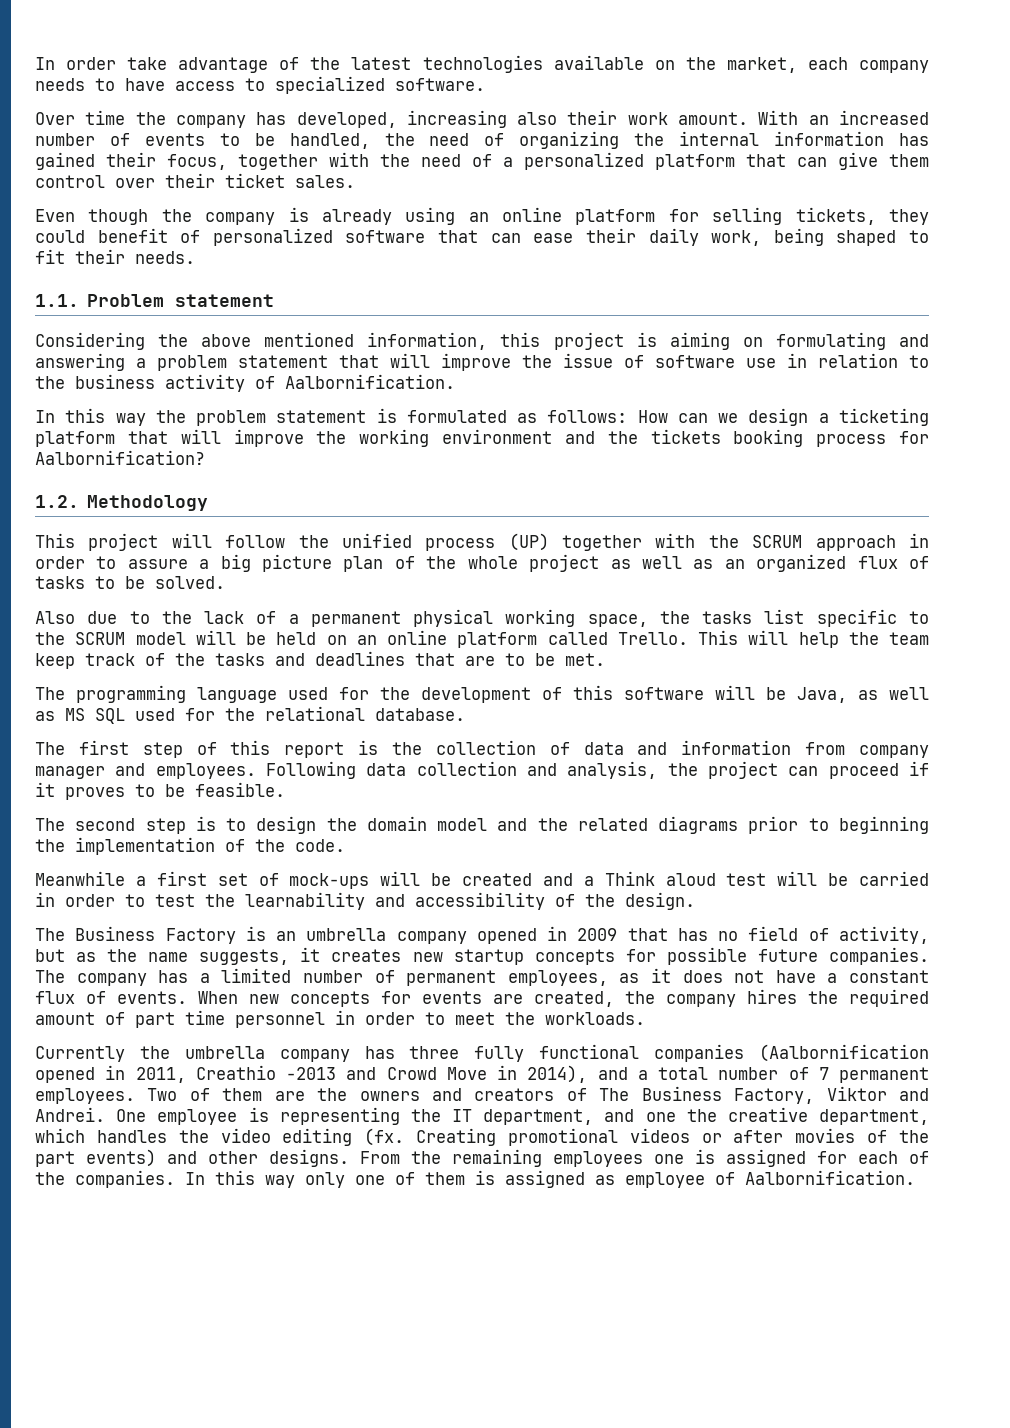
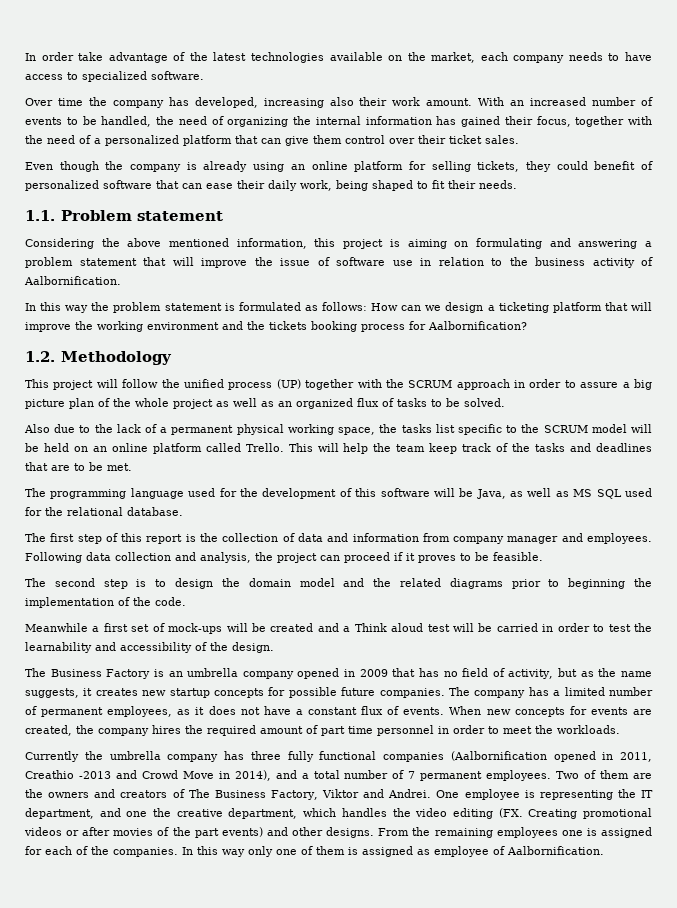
[364,1128,405,1146] (fx. -> [498,808,523,818] (FX.

